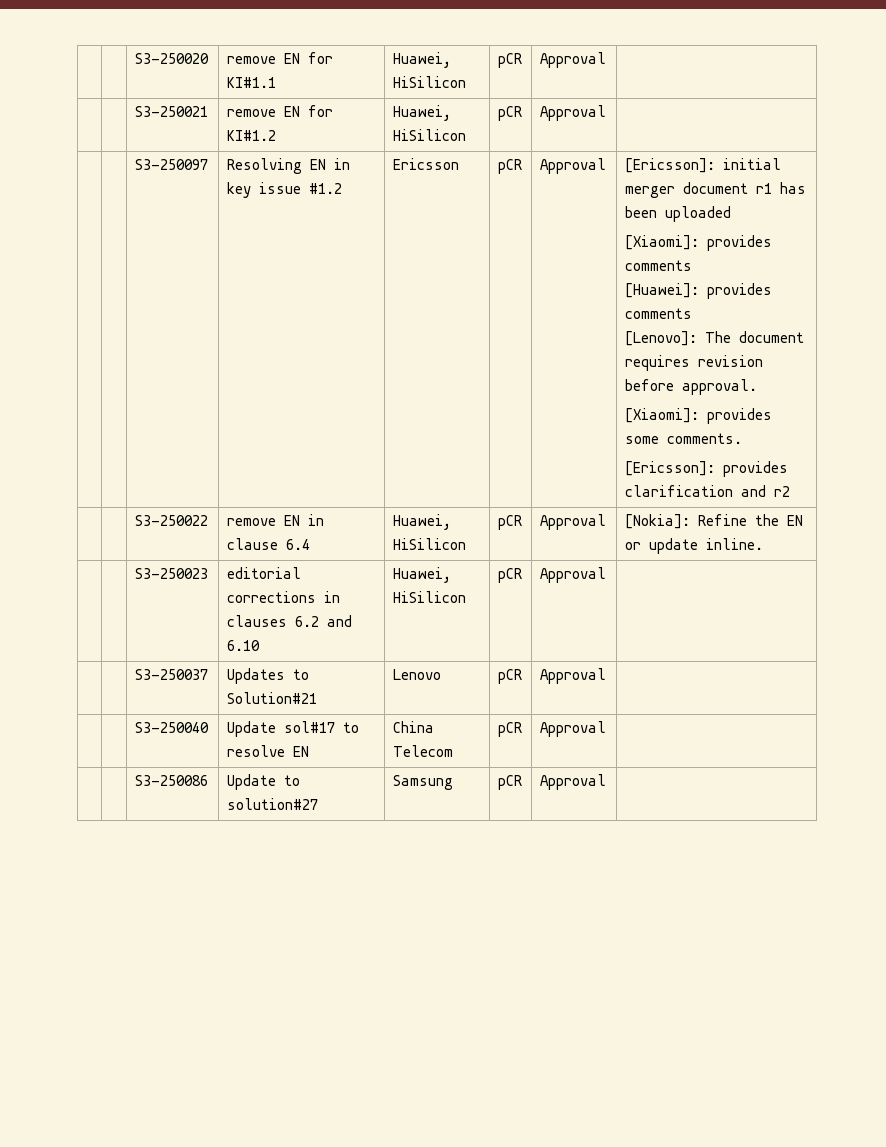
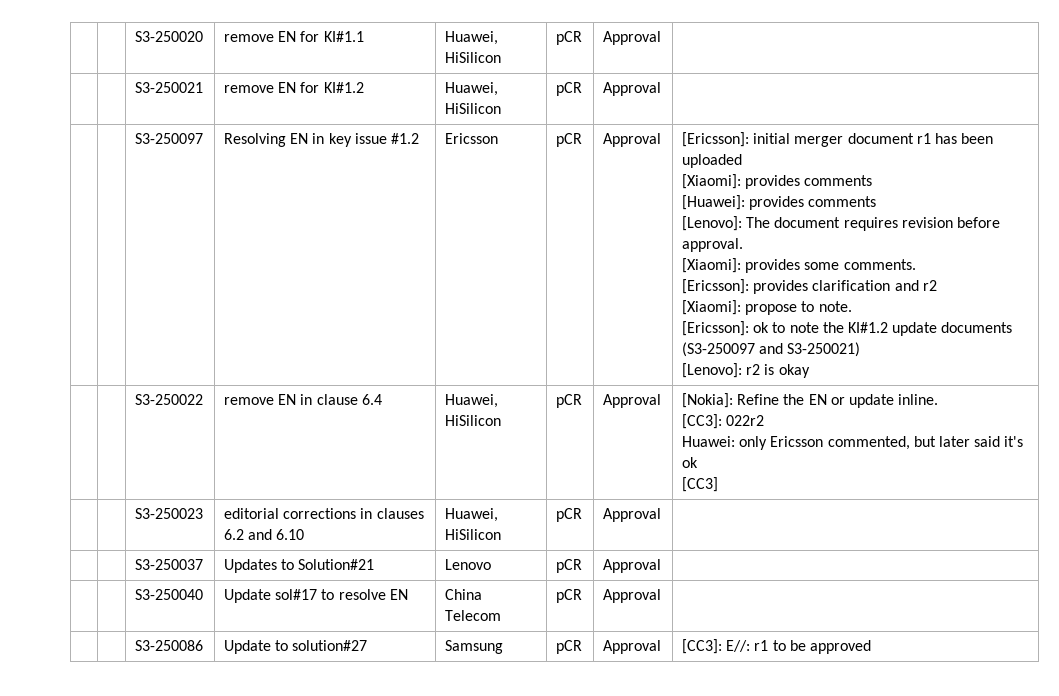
(790, 491) none -> [682,300,852,315] [682,321,1013,336] [682,342,861,357] [682,363,810,378] // [Xiaomi]: propose to note. // [Ericsson]: ok to note the KI#1.2 update documents (S3-250097 and S3-250021) // [Lenovo]: r2 is okay
(763, 544) none -> [682,414,765,429] [682,436,1024,450] [682,457,699,468] [682,477,719,492] // [CC3]: 022r2 // Huawei: only Ericsson commented, but later said it's ok // [CC3]
(606, 782) none -> [682,639,871,654] [CC3]: E//: r1 to be approved

